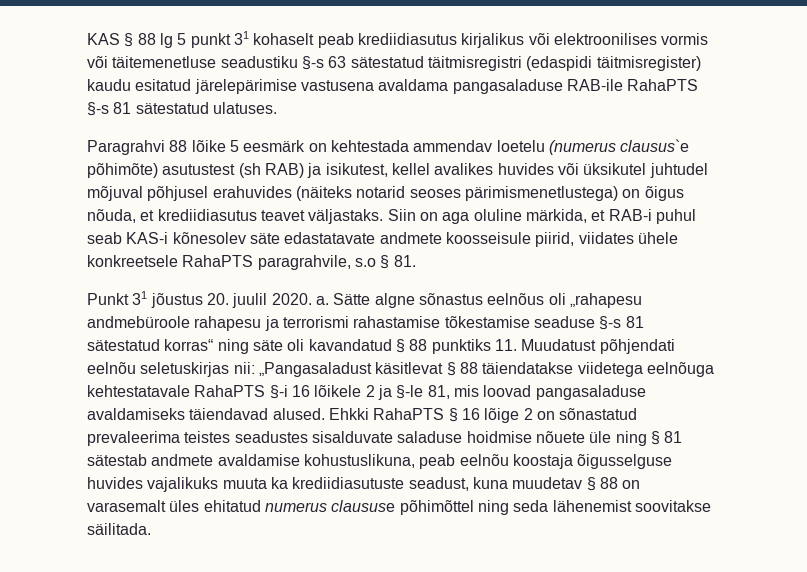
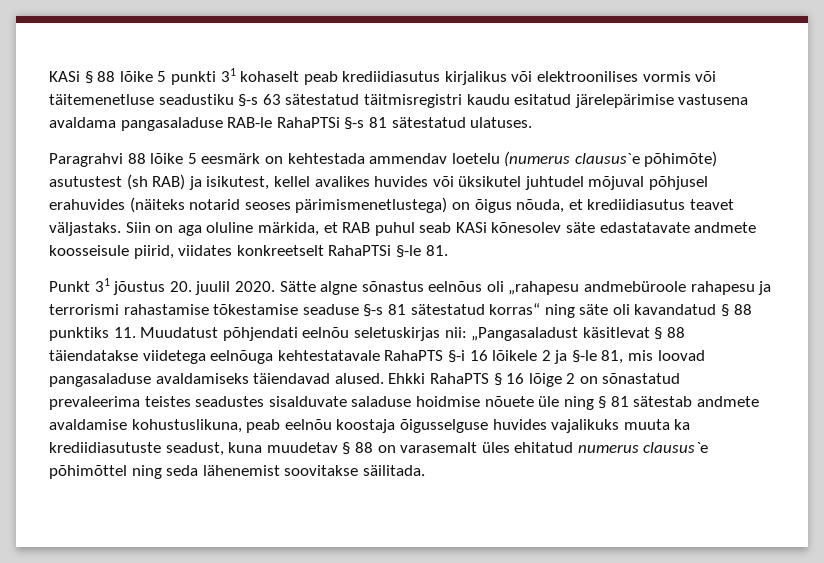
[87,33,231,48] KAS § 88 lg 5 punkt -> [49,71,216,85] KASi § 88 lõike 5 punkti
[526,56,701,71] (edaspidi täitmisregister) -> (462, 101) none
[566,79,699,91] RAB-ile RahaPTS -> [227,117,340,128] RAB-le RahaPTSi
[608,209,652,221] RAB-i -> [342,222,371,233] RAB
[126,232,169,244] KAS-i -> [455,222,487,233] KASi
[637,232,678,244] [87,255,390,270] ühele konkreetsele RahaPTS paragrahvile, s.o § -> [236,245,421,258] konkreetselt RahaPTSi §-le
[315,296,329,305] a. -> (275, 286) none
[331,500,396,512] claususe -> [643,442,709,453] clausus`e

